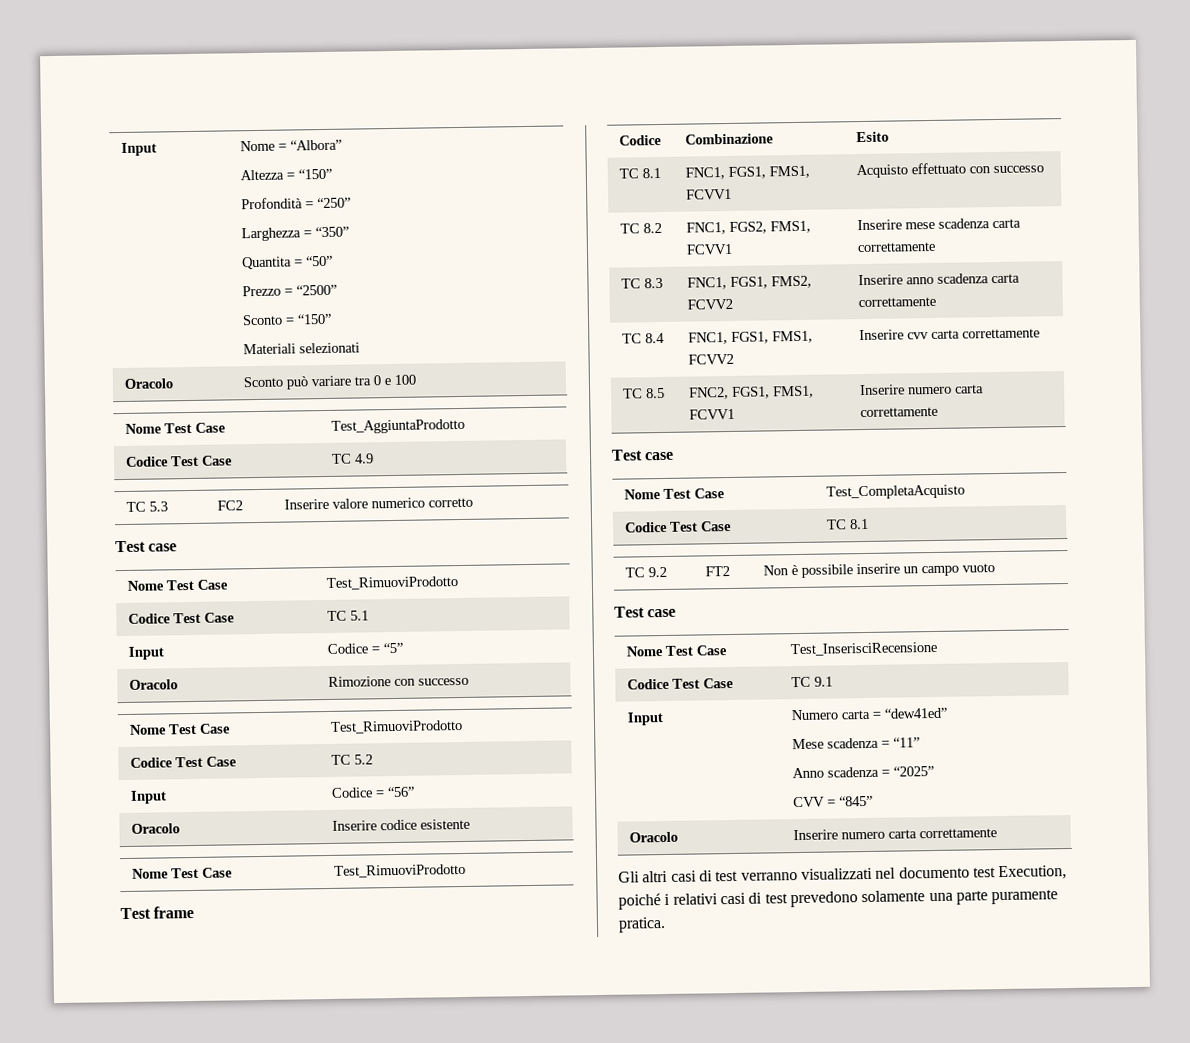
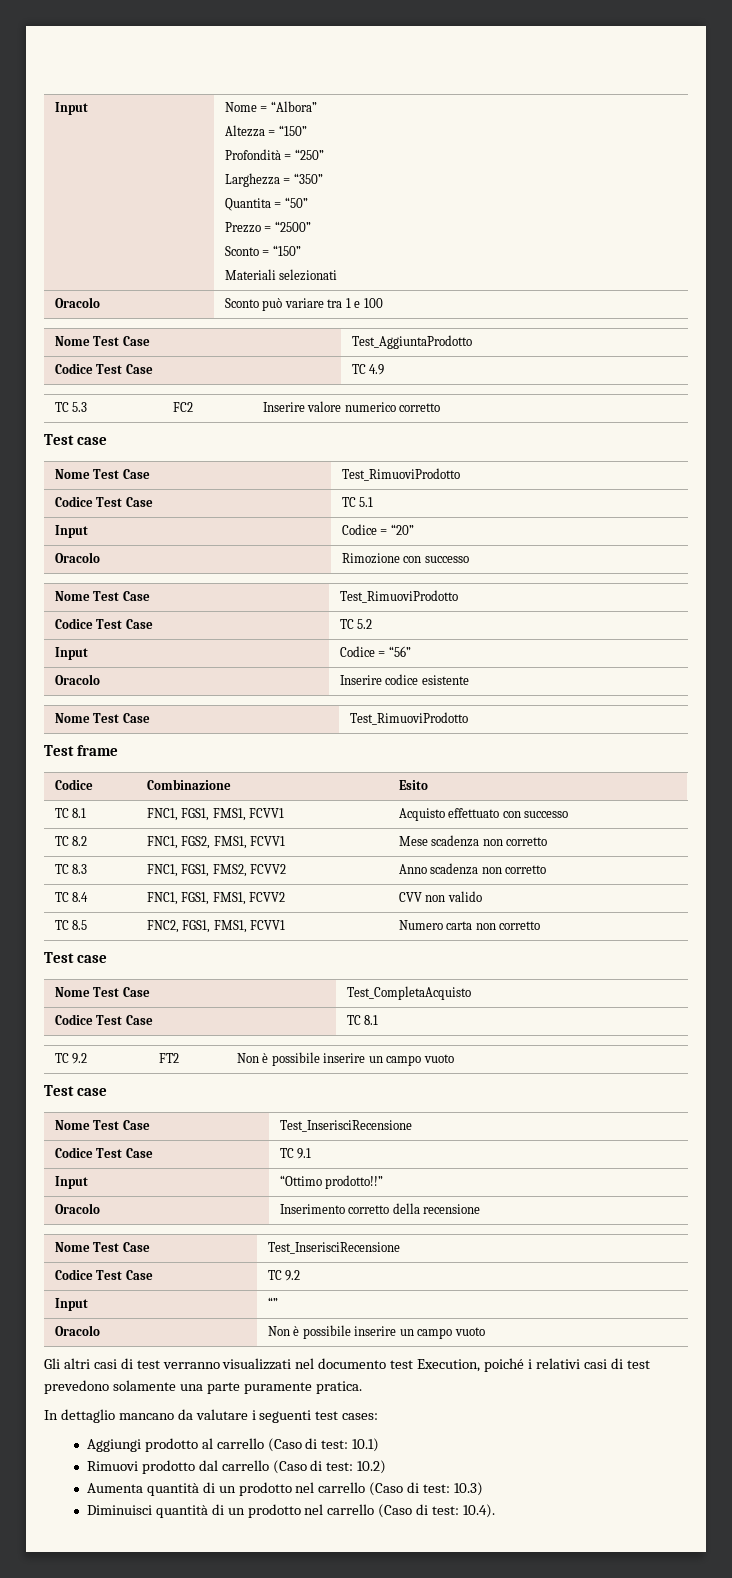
[372,375,381,386] 0 -> [345,298,351,308] 1
[382,642,403,654] “5” -> [390,524,414,535] “20”
[856,218,1021,231] [856,241,936,253] Inserire mese scadenza carta correttamente -> [398,835,548,847] Mese scadenza non corretto
[857,273,1020,286] [857,296,936,308] Inserire anno scadenza carta correttamente -> [398,863,547,875] Anno scadenza non corretto
[858,328,1040,341] Inserire cvv carta correttamente -> [398,891,482,902] CVV non valido
[859,384,984,396] [859,406,938,418] Inserire numero carta correttamente -> [398,920,541,930] Numero carta non corretto
[790,707,947,721] [791,737,920,750] [791,766,934,779] [792,795,873,808] [628,831,678,843] [792,828,997,841] Numero carta = “dew41ed” // Mese scadenza = “11” // Anno scadenza = “2025” // CVV = “845” // Oracolo | Inserire numero carta correttamente -> [279,1175,384,1189] [54,1203,100,1214] [279,1203,481,1214] [54,1242,150,1252] [267,1242,400,1254] [54,1269,153,1280] [267,1270,301,1281] [54,1298,88,1311] [267,1297,278,1308] [54,1325,100,1336] [267,1325,485,1339] “Ottimo prodotto!!” // Oracolo | Inserimento corretto della recensione // Nome Test Case | Test_InserisciRecensione // Codice Test Case | TC 9.2 // Input | “” // Oracolo | Non è possibile inserire un campo vuoto
(666, 925) none -> [44,1409,379,1423] [86,1438,380,1452] [86,1460,387,1474] [86,1482,484,1496] [86,1504,496,1518] // In dettaglio mancano da valutare i seguenti test cases: // Aggiungi prodotto al carrello (Caso di test: 10.1) // Rimuovi prodotto dal carrello (Caso di test: 10.2) // Aumenta quantità di un prodotto nel carrello (Caso di test: 10.3) // Diminuisci quantità di un prodotto nel carrello (Caso di test: 10.4).

